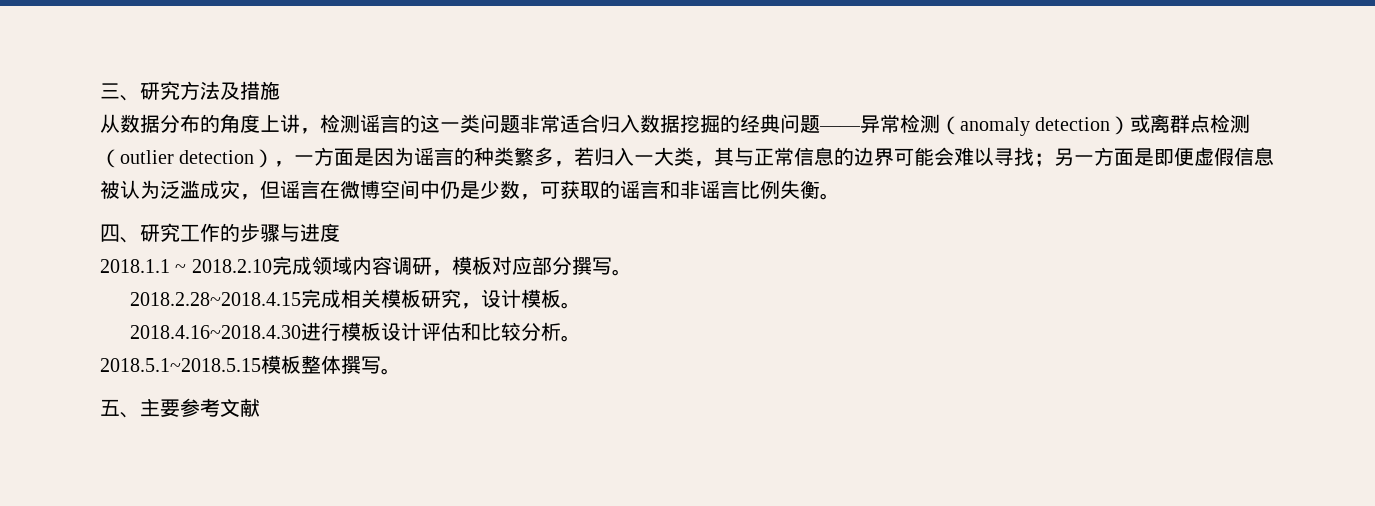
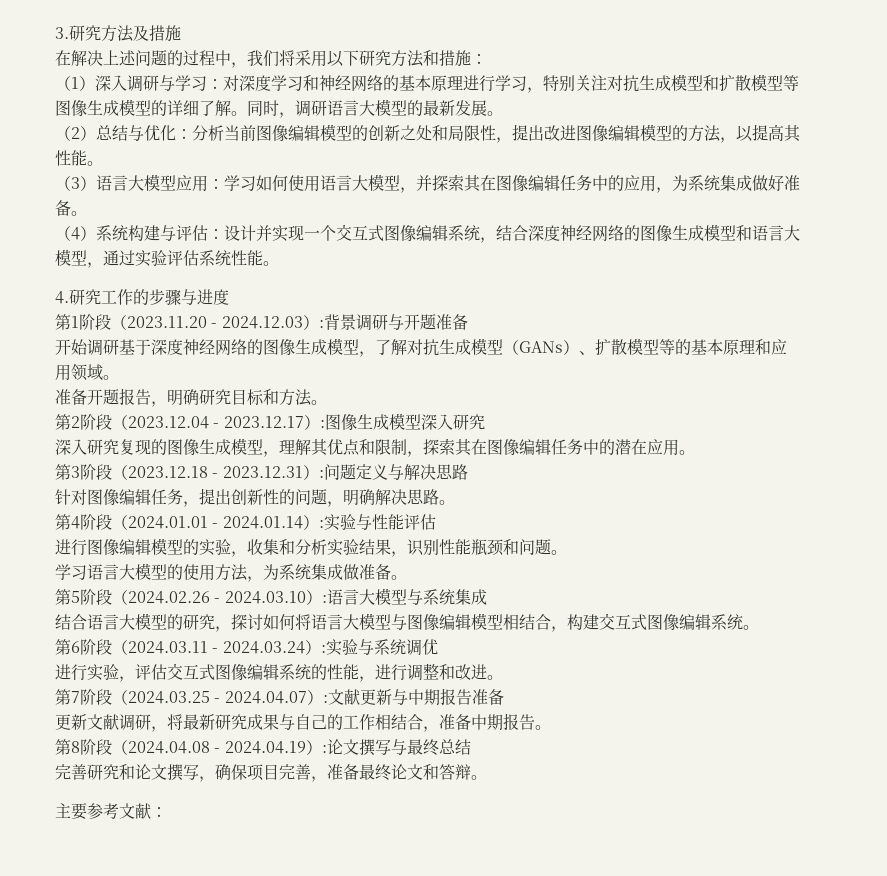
[100,83,140,101] 三、 -> [55,27,69,39] 3.
[100,114,1251,136] [100,147,1275,168] [100,180,840,200] [100,224,140,243] 从数据分布的角度上讲，检测谣言的这一类问题非常适合归入数据挖掘的经典问题——异常检测（anomaly detection）或离群点检测（outlier detection），一方面是因为谣言的种类繁多，若归入一大类，其与正常信息的边界可能会难以寻找；另一方面是即便虚假信息被认为泛滥成灾，但谣言在微博空间中仍是少数，可获取的谣言和非谣言比例失衡。 // 四、 -> [55,50,487,68] [55,74,799,93] [55,99,503,118] [55,124,801,143] [55,150,103,166] [55,174,800,193] [55,200,87,216] [55,224,800,243] [55,249,279,268] [55,291,69,304] 在解决上述问题的过程中，我们将采用以下研究方法和措施： // （1）深入调研与学习：对深度学习和神经网络的基本原理进行学习，特别关注对抗生成模型和扩散模型等图像生成模型的详细了解。同时，调研语言大模型的最新发展。 // （2）总结与优化：分析当前图像编辑模型的创新之处和局限性，提出改进图像编辑模型的方法，以提高其性能。 // （3）语言大模型应用：学习如何使用语言大模型，并探索其在图像编辑任务中的应用，为系统集成做好准备。 // （4）系统构建与评估：设计并实现一个交互式图像编辑系统，结合深度神经网络的图像生成模型和语言大模型，通过实验评估系统性能。 // 4.
[100,256,632,276] [130,289,582,309] [130,322,582,342] [100,355,401,375] [100,399,140,418] 2018.1.1 ~ 2018.2.10完成领域内容调研，模板对应部分撰写。 // 2018.2.28~2018.4.15完成相关模板研究，设计模板。 // 2018.4.16~2018.4.30进行模板设计评估和比较分析。 // 2018.5.1~2018.5.15模板整体撰写。 // 五、 -> [55,314,468,331] [55,338,787,357] [55,364,119,381] [55,388,327,407] [55,413,485,431] [55,438,695,457] [55,464,468,480] [55,488,455,507] [55,514,436,531] [55,538,567,557] [55,563,407,582] [55,588,487,605] [55,613,759,632] [55,639,438,656] [55,663,503,682] [55,688,504,705] [55,713,551,732] [55,739,471,756] [55,764,487,782] 第1阶段（2023.11.20 - 2024.12.03）:背景调研与开题准备 // 开始调研基于深度神经网络的图像生成模型，了解对抗生成模型（GANs）、扩散模型等的基本原理和应用领域。 // 准备开题报告，明确研究目标和方法。 // 第2阶段（2023.12.04 - 2023.12.17）:图像生成模型深入研究 // 深入研究复现的图像生成模型，理解其优点和限制，探索其在图像编辑任务中的潜在应用。 // 第3阶段（2023.12.18 - 2023.12.31）:问题定义与解决思路 // 针对图像编辑任务，提出创新性的问题，明确解决思路。 // 第4阶段（2024.01.01 - 2024.01.14）:实验与性能评估 // 进行图像编辑模型的实验，收集和分析实验结果，识别性能瓶颈和问题。 // 学习语言大模型的使用方法，为系统集成做准备。 // 第5阶段（2024.02.26 - 2024.03.10）:语言大模型与系统集成 // 结合语言大模型的研究，探讨如何将语言大模型与图像编辑模型相结合，构建交互式图像编辑系统。 // 第6阶段（2024.03.11 - 2024.03.24）:实验与系统调优 // 进行实验，评估交互式图像编辑系统的性能，进行调整和改进。 // 第7阶段（2024.03.25 - 2024.04.07）:文献更新与中期报告准备 // 更新文献调研，将最新研究成果与自己的工作相结合，准备中期报告。 // 第8阶段（2024.04.08 - 2024.04.19）:论文撰写与最终总结 // 完善研究和论文撰写，确保项目完善，准备最终论文和答辩。 //
(260, 407) none -> [151,807,167,817] ：

